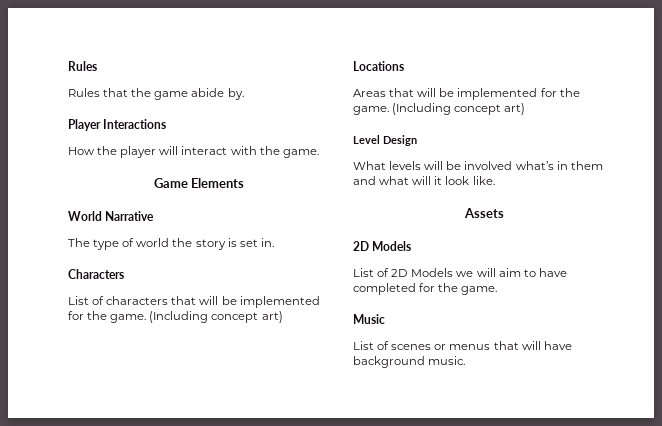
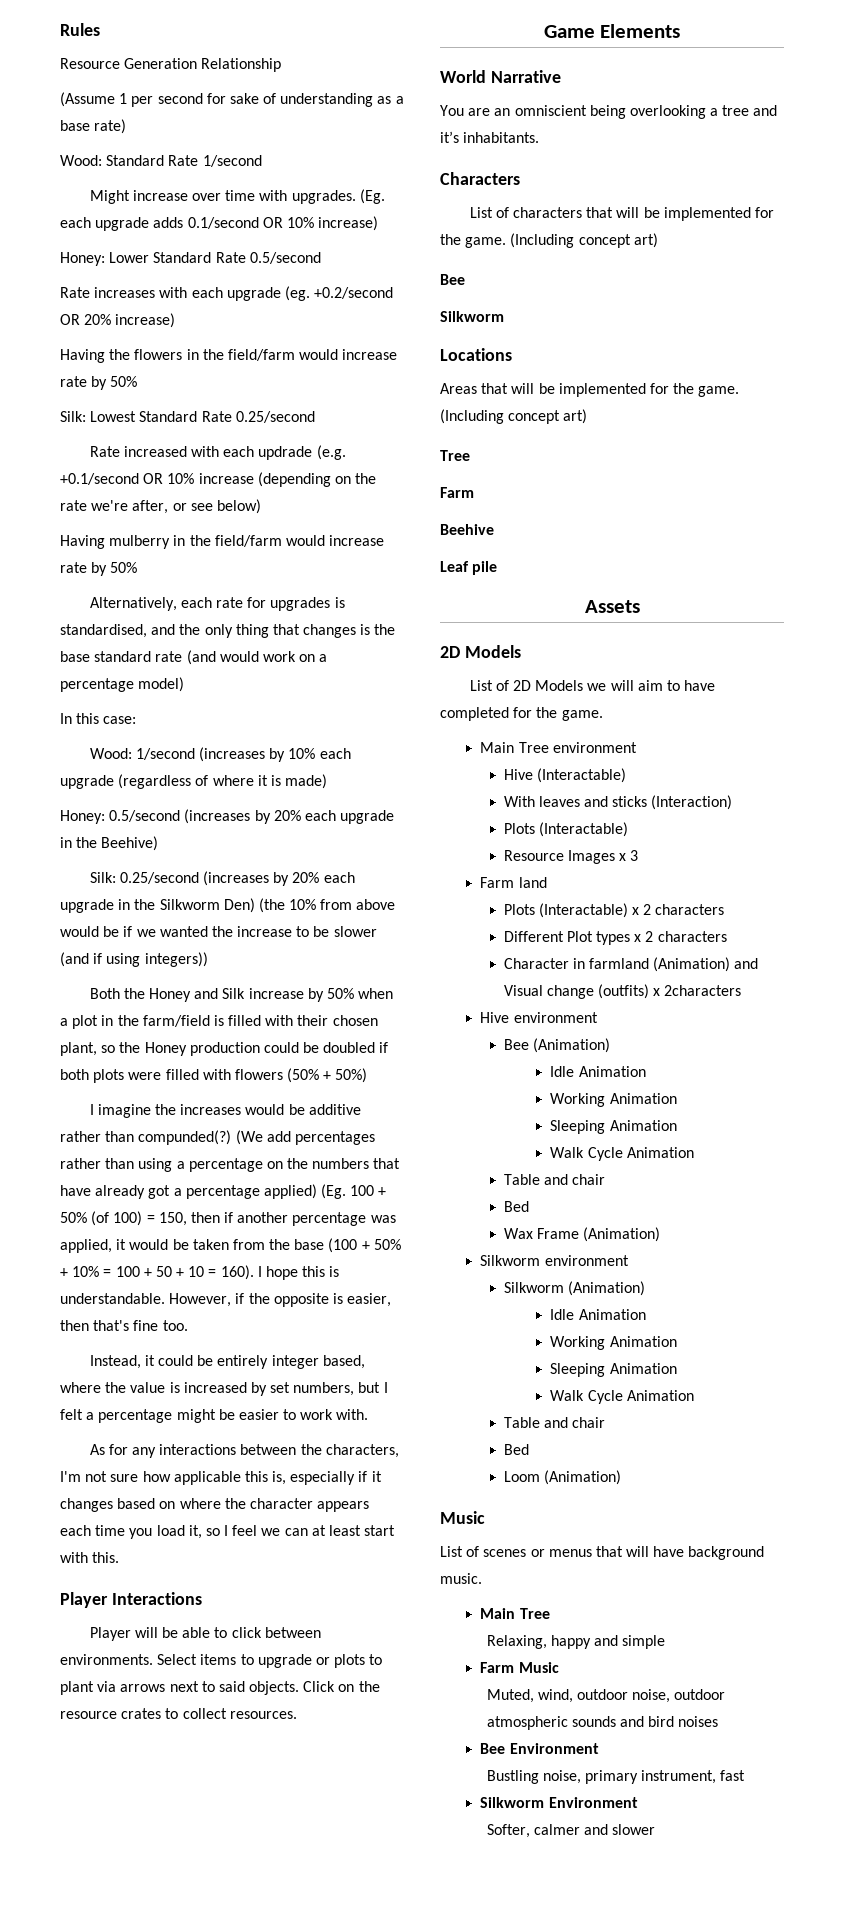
[68,88,244,100] [68,119,167,131] [68,146,319,158] [153,178,245,188] [68,211,155,221] [68,238,274,250] Rules that the game abide by. // Player Interactions // How the player will interact with the game. // Game Elements // World Narrative // The type of world the story is set in. -> [60,58,282,72] [60,92,404,107] [60,119,127,134] [60,155,262,167] [89,189,385,204] [60,216,379,231] [60,252,321,266] [60,286,394,301] [60,313,176,328] [60,349,398,363] [60,376,138,390] [60,411,315,423] [89,445,346,460] [60,472,377,487] [60,499,261,514] [60,535,385,549] [60,562,138,576] [89,597,345,611] [60,624,396,638] [60,650,328,665] [60,677,185,692] [60,713,137,724] [89,747,351,762] [60,774,328,789] [60,809,395,824] [60,836,159,851] [89,871,355,886] [60,898,396,913] [60,926,377,937] [60,952,208,967] [89,988,394,1002] [60,1015,378,1029] [60,1042,389,1056] [60,1068,368,1083] [89,1104,361,1118] [60,1130,375,1145] [60,1158,401,1172] [60,1184,387,1199] [60,1211,396,1226] [60,1238,401,1253] [60,1265,340,1280] [60,1293,392,1307] [60,1320,188,1331] [89,1355,365,1369] [60,1382,388,1396] [60,1409,369,1423] [89,1444,399,1458] [60,1471,382,1485] [60,1498,370,1512] [60,1525,396,1539] [60,1552,120,1563] [60,1592,202,1608] [89,1627,321,1641] [60,1654,383,1668] [60,1681,380,1695] [60,1708,297,1719] [543,24,681,38] [440,70,561,83] [440,105,778,119] [440,131,540,143] Resource Generation Relationship // (Assume 1 per second for sake of understanding as a base rate) // Wood: Standard Rate 1/second // Might increase over time with upgrades. (Eg. each upgrade adds 0.1/second OR 10% increase) // Honey: Lower Standard Rate 0.5/second // Rate increases with each upgrade (eg. +0.2/second OR 20% increase) // Having the flowers in the field/farm would increase rate by 50% // Silk: Lowest Standard Rate 0.25/second // Rate increased with each updrade (e.g. +0.1/second OR 10% increase (depending on the rate we're after, or see below) // Having mulberry in the field/farm would increase rate by 50% // Alternatively, each rate for upgrades is standardised, and the only thing that changes is the base standard rate (and would work on a percentage model) // In this case: // Wood: 1/second (increases by 10% each upgrade (regardless of where it is made) // Honey: 0.5/second (increases by 20% each upgrade in the Beehive) // Silk: 0.25/second (increases by 20% each upgrade in the Silkworm Den) (the 10% from above would be if we wanted the increase to be slower (and if using integers)) // Both the Honey and Silk increase by 50% when a plot in the farm/field is filled with their chosen plant, so the Honey production could be doubled if both plots were filled with flowers (50% + 50%) // I imagine the increases would be additive rather than compunded(?) (We add percentages rather than using a percentage on the numbers that have already got a percentage applied) (Eg. 100 + 50% (of 100) = 150, then if another percentage was applied, it would be taken from the base (100 + 50% + 10% = 100 + 50 + 10 = 160). I hope this is understandable. However, if the opposite is easier, then that's fine too. // Instead, it could be entirely integer based, where the value is increased by set numbers, but I felt a percentage might be easier to work with. // As for any interactions between the characters, I'm not sure how applicable this is, especially if it changes based on where the character appears each time you load it, so I feel we can at least start with this. // Player Interactions // Player will be able to click between environments. Select items to upgrade or plots to plant via arrows next to said objects. Click on the resource crates to collect resources. // Game Elements // World Narrative // You are an omniscient being overlooking a tree and it’s inhabitants.
(283, 317) none -> [440,274,465,285] [440,311,504,322] // Bee // Silkworm
[353,135,417,146] [353,161,603,170] [353,176,495,185] Level Design // What levels will be involved what’s in them and what will it look like. -> [440,450,470,461] [440,487,474,498] [440,524,494,535] [440,561,498,575] Tree // Farm // Beehive // Leaf pile
(498, 290) none -> [480,742,637,753] [503,768,626,783] [503,795,733,810] [503,822,628,837] [503,850,639,864] [480,877,547,888] [503,903,725,918] [503,931,727,945] [503,957,759,972] [503,984,742,999] [480,1012,598,1023] [503,1038,610,1053] [550,1066,646,1077] [550,1093,677,1107] [550,1120,677,1134] [550,1147,694,1161] [503,1174,606,1185] [503,1201,529,1212] [503,1227,661,1242] [480,1255,629,1266] [503,1281,645,1296] [550,1309,646,1320] [550,1336,677,1350] [550,1363,677,1377] [550,1390,694,1404] [503,1417,606,1428] [503,1444,529,1455] [503,1470,621,1485] // Main Tree environment // Hive (Interactable) // With leaves and sticks (Interaction) // Plots (Interactable) // Resource Images x 3 // Farm land // Plots (Interactable) x 2 characters // Different Plot types x 2 characters // Character in farmland (Animation) and Visual change (outfits) x 2characters // Hive environment // Bee (Animation) // Idle Animation // Working Animation // Sleeping Animation // Walk Cycle Animation // Table and chair // Bed // Wax Frame (Animation) // Silkworm environment // Silkworm (Animation) // Idle Animation // Working Animation // Sleeping Animation // Walk Cycle Animation // Table and chair // Bed // Loom (Animation)
(466, 360) none -> [480,1608,550,1619] [486,1635,666,1649] [480,1662,559,1673] [486,1689,726,1703] [486,1716,719,1730] [480,1743,599,1754] [486,1770,746,1784] [480,1797,638,1808] [486,1824,656,1838] // Main Tree // Relaxing, happy and simple // Farm Music // Muted, wind, outdoor noise, outdoor atmospheric sounds and bird noises // Bee Environment // Bustling noise, primary instrument, fast // Silkworm Environment // Softer, calmer and slower

